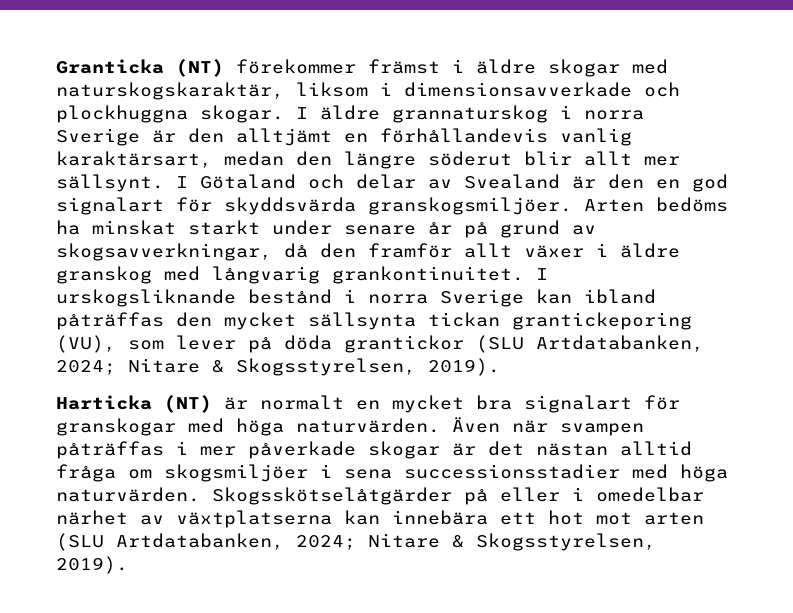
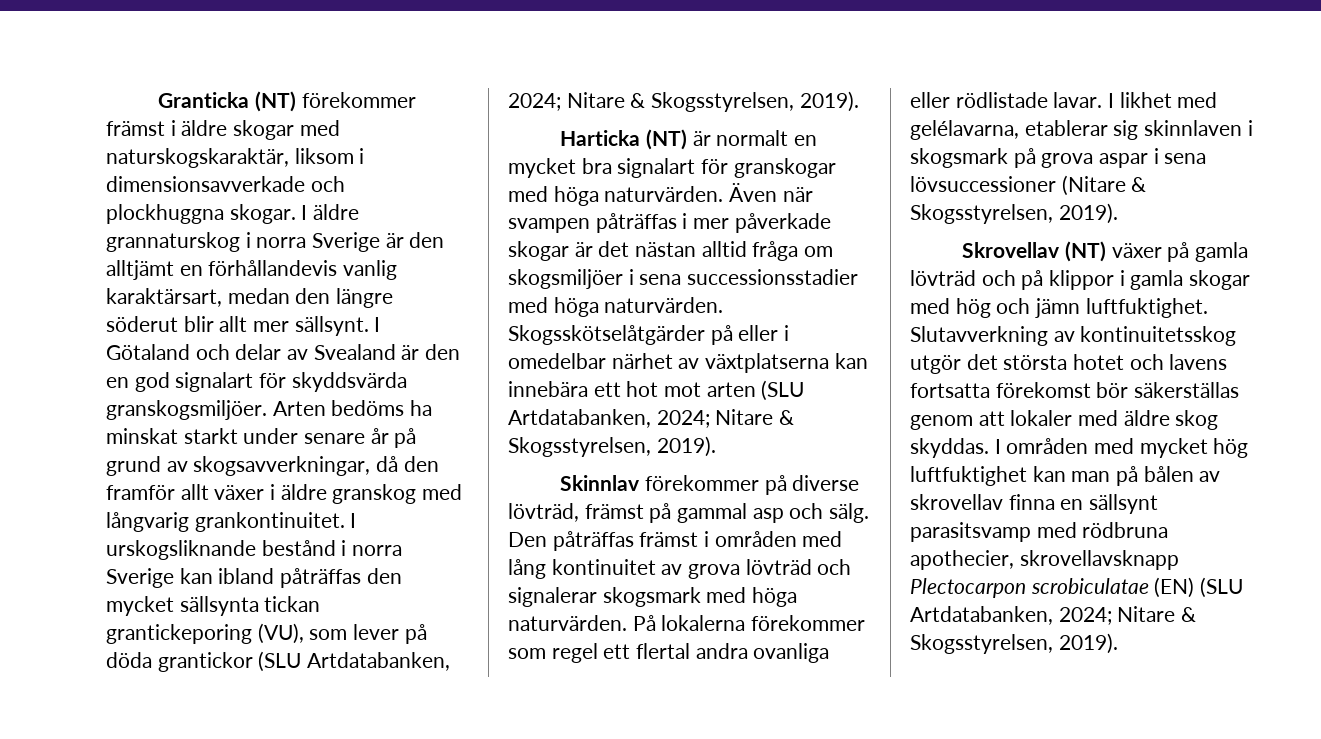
(128, 565) none -> [560,475,860,495] [508,503,870,523] [508,531,843,551] [508,559,852,579] [508,587,798,607] [508,615,866,631] [508,643,830,663] [910,92,1218,108] [910,120,1253,140] [910,148,1207,168] [910,175,1147,196] [910,203,1118,224] [962,241,1249,262] [910,270,1251,290] [910,298,1208,318] [910,326,1237,346] [910,354,1228,374] [910,382,1240,398] [910,410,1219,430] [910,438,1249,458] [910,466,1221,486] [910,494,1159,514] [910,522,1169,542] [910,550,1179,570] [910,577,1244,598] [910,606,1197,625] [910,633,1118,654] // Skinnlav förekommer på diverse lövträd, främst på gammal asp och sälg. Den påträffas främst i områden med lång kontinuitet av grova lövträd och signalerar skogsmark med höga naturvärden. På lokalerna förekommer som regel ett flertal andra ovanliga eller rödlistade lavar. I likhet med gelélavarna, etablerar sig skinnlaven i skogsmark på grova aspar i sena lövsuccessioner (Nitare & Skogsstyrelsen, 2019). // Skrovellav (NT) växer på gamla lövträd och på klippor i gamla skogar med hög och jämn luftfuktighet. Slutavverkning av kontinuitetsskog utgör det största hotet och lavens fortsatta förekomst bör säkerställas genom att lokaler med äldre skog skyddas. I områden med mycket hög luftfuktighet kan man på bålen av skrovellav finna en sällsynt parasitsvamp med rödbruna apothecier, skrovellavsknapp Plectocarpon scrobiculatae (EN) (SLU Artdatabanken, 2024; Nitare & Skogsstyrelsen, 2019).

